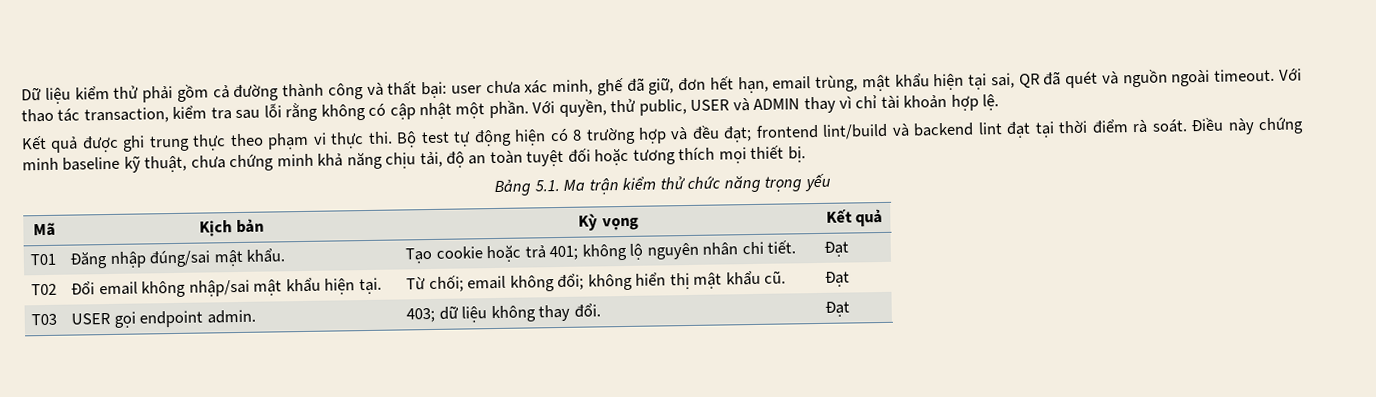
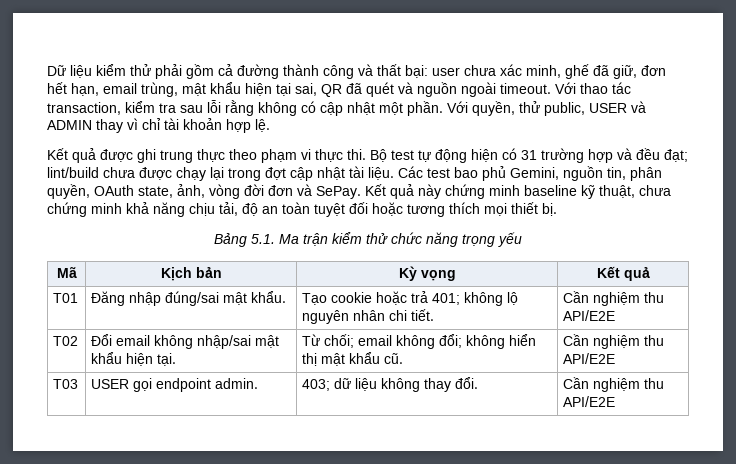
[572,129,583,141] 8 -> [521,150,537,160] 31
[755,117,1225,140] frontend lint/build và backend lint đạt tại thời điểm rà soát. Điều -> [47,166,662,181] [47,184,414,199] lint/build chưa được chạy lại trong đợt cập nhật tài liệu. Các test bao phủ Gemini, nguồn tin, phân quyền, OAuth state, ảnh, vòng đời đơn và SePay. Kết quả
[824,241,850,257] Đạt -> [563,291,665,306] [563,310,616,321] Cần nghiệm thu API/E2E
[825,271,851,287] Đạt -> [563,334,665,349] [563,353,616,364] Cần nghiệm thu API/E2E
[825,301,851,317] Đạt -> [563,377,665,392] [563,396,616,407] Cần nghiệm thu API/E2E

